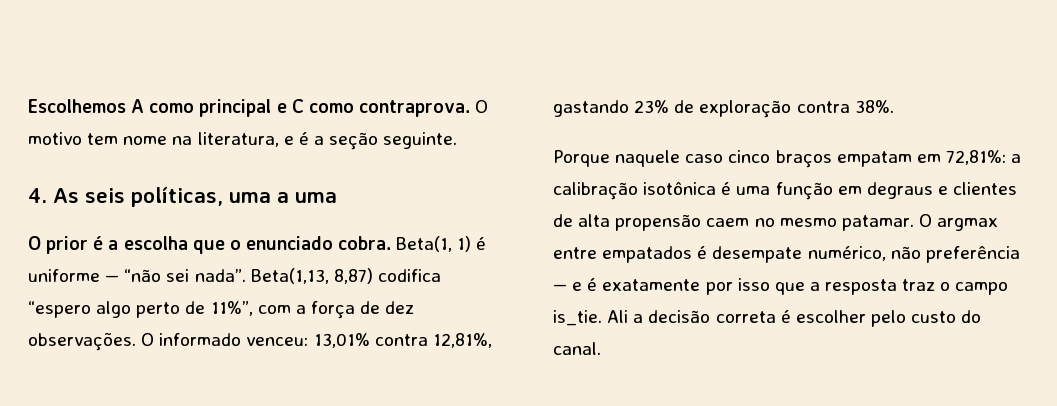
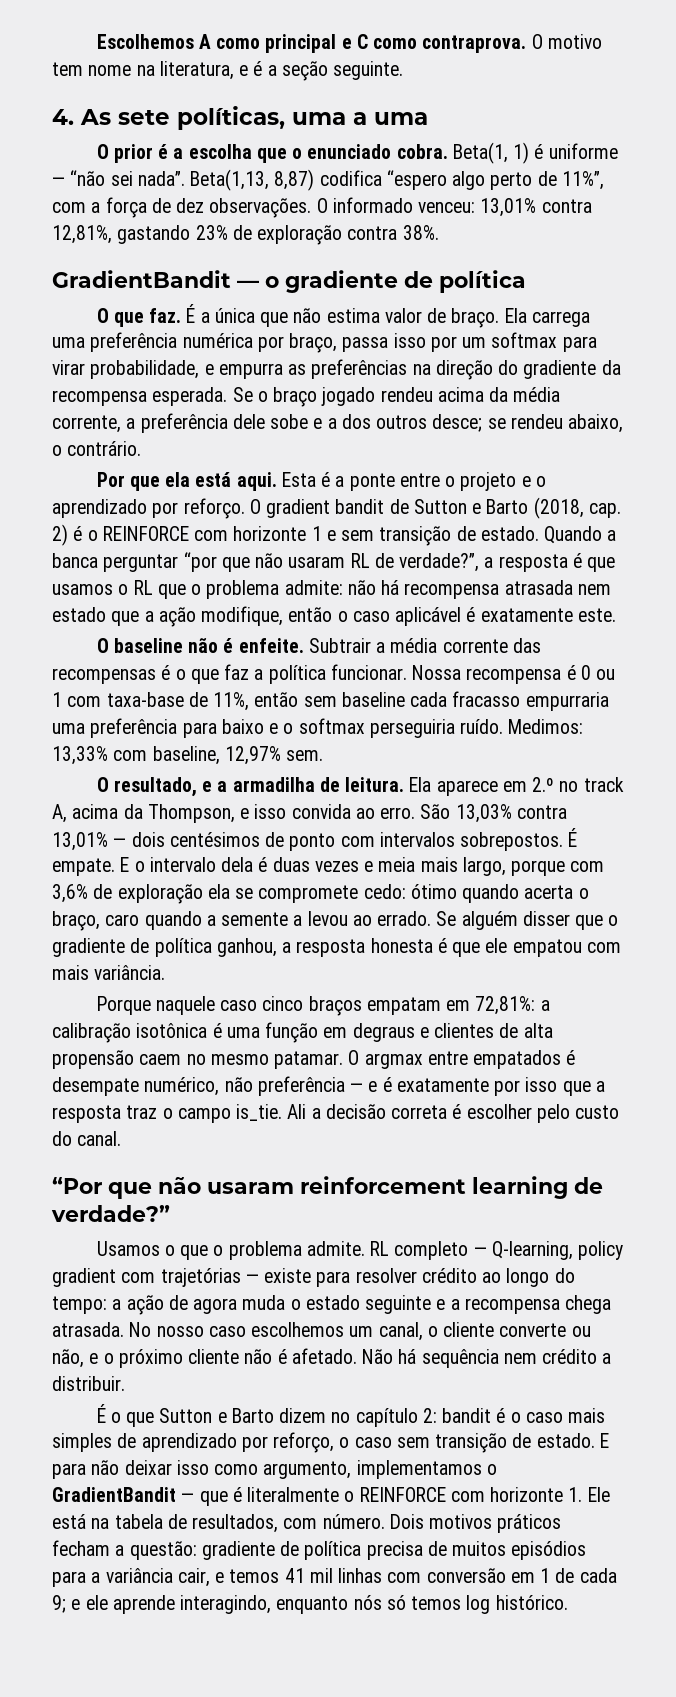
[85,188,125,203] seis -> [118,110,170,125] sete
(894, 106) none -> [52,270,526,293] [96,304,591,328] [52,332,597,353] [52,359,621,380] [52,387,561,407] [52,413,624,433] [52,441,142,456] [96,472,547,491] [52,497,621,519] [52,524,617,546] [52,552,616,572] [52,580,611,599] [52,606,616,627] [96,638,541,653] [52,664,616,684] [52,691,609,711] [52,718,584,738] [52,746,324,765] [96,777,624,797] [52,804,567,823] [52,828,578,851] [52,857,605,876] [52,884,589,904] [52,911,619,931] [52,938,621,957] [52,965,166,980] // GradientBandit — o gradiente de política // O que faz. É a única que não estima valor de braço. Ela carrega uma preferência numérica por braço, passa isso por um softmax para virar probabilidade, e empurra as preferências na direção do gradiente da recompensa esperada. Se o braço jogado rendeu acima da média corrente, a preferência dele sobe e a dos outros desce; se rendeu abaixo, o contrário. // Por que ela está aqui. Esta é a ponte entre o projeto e o aprendizado por reforço. O gradient bandit de Sutton e Barto (2018, cap. 2) é o REINFORCE com horizonte 1 e sem transição de estado. Quando a banca perguntar “por que não usaram RL de verdade?”, a resposta é que usamos o RL que o problema admite: não há recompensa atrasada nem estado que a ação modifique, então o caso aplicável é exatamente este. // O baseline não é enfeite. Subtrair a média corrente das recompensas é o que faz a política funcionar. Nossa recompensa é 0 ou 1 com taxa-base de 11%, então sem baseline cada fracasso empurraria uma preferência para baixo e o softmax perseguiria ruído. Medimos: 13,33% com baseline, 12,97% sem. // O resultado, e a armadilha de leitura. Ela aparece em 2.º no track A, acima da Thompson, e isso convida ao erro. São 13,03% contra 13,01% — dois centésimos de ponto com intervalos sobrepostos. É empate. E o intervalo dela é duas vezes e meia mais largo, porque com 3,6% de exploração ela se compromete cedo: ótimo quando acerta o braço, caro quando a semente a levou ao errado. Se alguém disser que o gradiente de política ganhou, a resposta honesta é que ele empatou com mais variância.
(601, 348) none -> [52,1176,603,1199] [51,1205,170,1222] [96,1241,624,1260] [52,1268,575,1287] [52,1295,612,1315] [52,1322,591,1341] [52,1348,612,1368] [52,1376,125,1391] [96,1404,606,1427] [52,1432,609,1453] [52,1460,497,1479] [52,1487,610,1506] [52,1514,562,1533] [52,1540,587,1560] [52,1568,617,1587] [52,1595,568,1614] // “Por que não usaram reinforcement learning de verdade?” // Usamos o que o problema admite. RL completo — Q-learning, policy gradient com trajetórias — existe para resolver crédito ao longo do tempo: a ação de agora muda o estado seguinte e a recompensa chega atrasada. No nosso caso escolhemos um canal, o cliente converte ou não, e o próximo cliente não é afetado. Não há sequência nem crédito a distribuir. // É o que Sutton e Barto dizem no capítulo 2: bandit é o caso mais simples de aprendizado por reforço, o caso sem transição de estado. E para não deixar isso como argumento, implementamos o GradientBandit — que é literalmente o REINFORCE com horizonte 1. Ele está na tabela de resultados, com número. Dois motivos práticos fecham a questão: gradiente de política precisa de muitos episódios para a variância cair, e temos 41 mil linhas com conversão em 1 de cada 9; e ele aprende interagindo, enquanto nós só temos log histórico.

